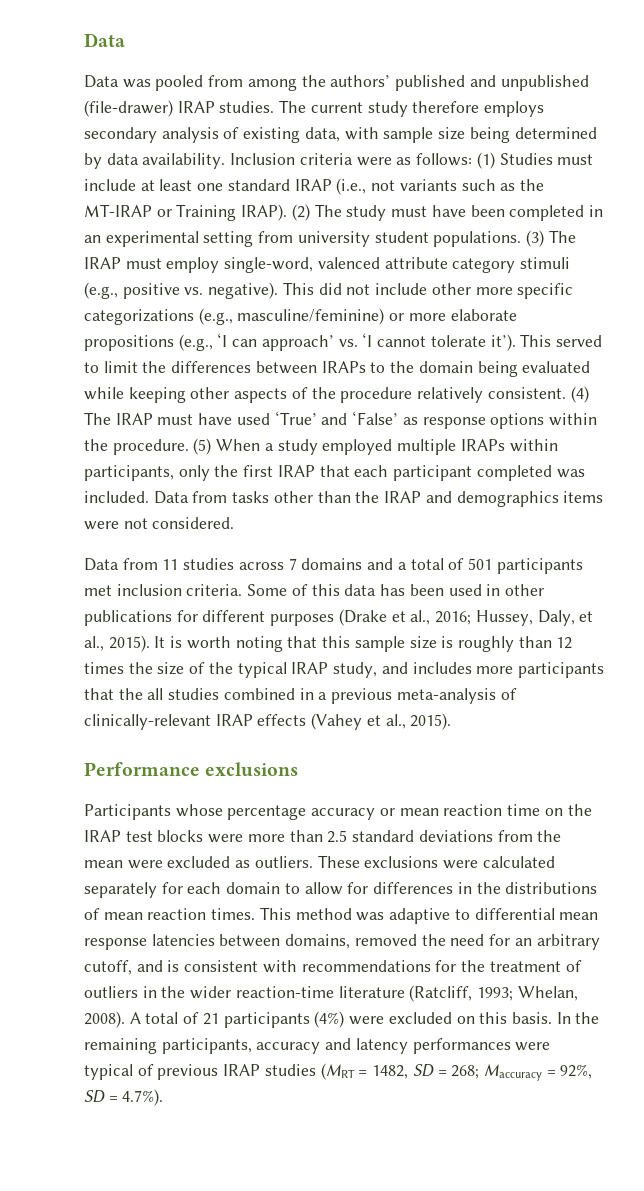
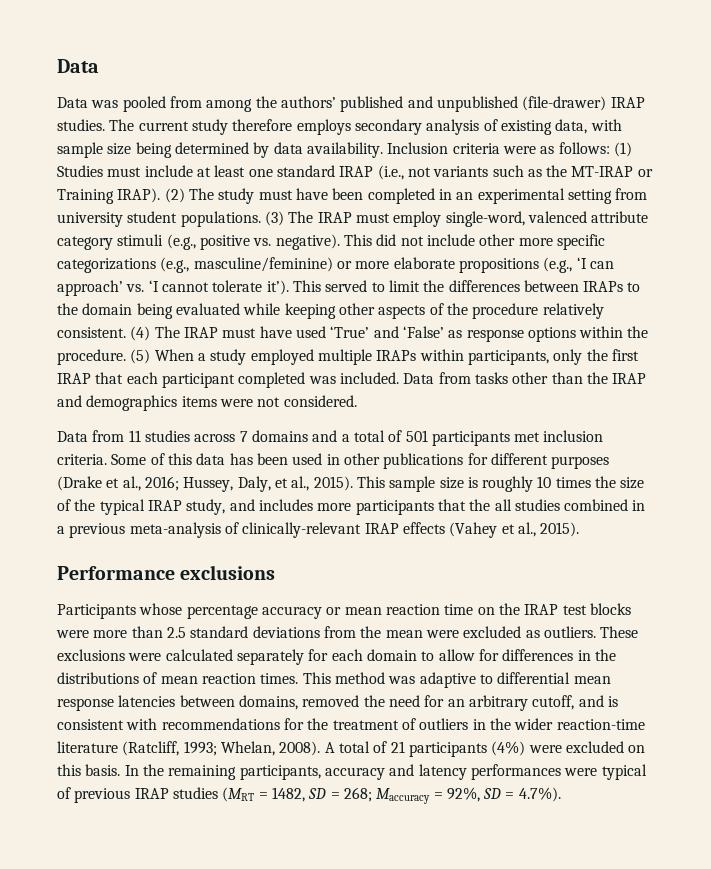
[154,636,351,652] It is worth noting that this -> [356,476,385,488] This
[518,636,573,649] than 12 -> [537,476,552,488] 10

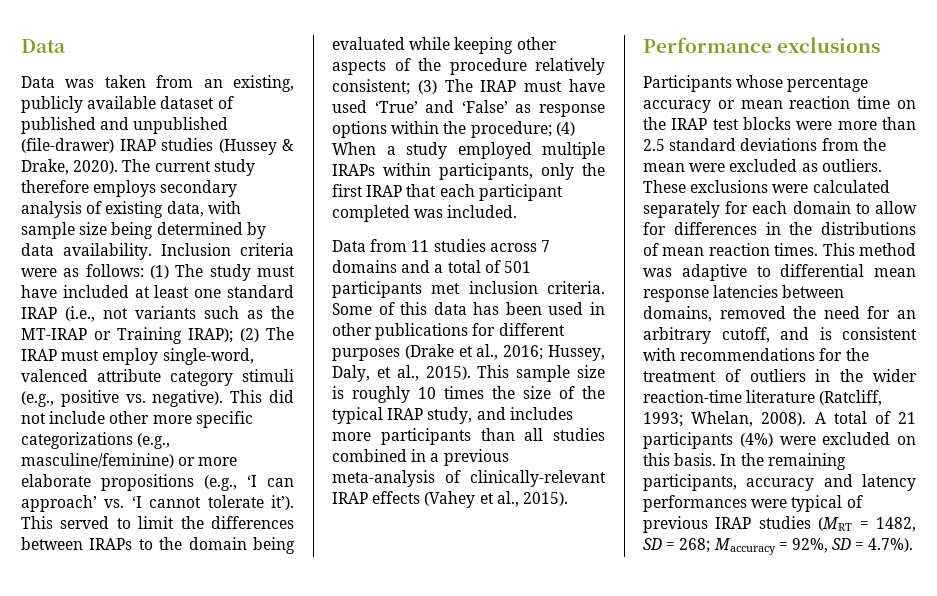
[122,96,336,112] pooled from among the authors’ -> [104,75,294,92] [21,96,234,113] taken from an existing, publicly available dataset of
[57,119,105,131] studies. -> [161,138,294,155] [21,159,119,175] studies (Hussey & Drake, 2020).
[57,165,193,177] Studies must include -> [175,264,295,281] [21,285,129,298] The study must have included
[117,188,161,203] IRAP). -> [188,328,233,343] IRAP);
[218,188,648,204] [57,211,314,227] study must have been completed in an experimental setting from university student populations. (3) The -> (294, 333) none
[57,326,151,341] consistent. (4) -> [332,79,437,95] consistent; (3)
[57,349,151,365] procedure. (5) -> [470,121,575,138] procedure; (4)
[403,372,647,384] [57,395,357,411] Data from tasks other than the IRAP and demographics items were not considered. -> (518, 211) none
[437,499,491,511] that the -> [480,428,515,441] than

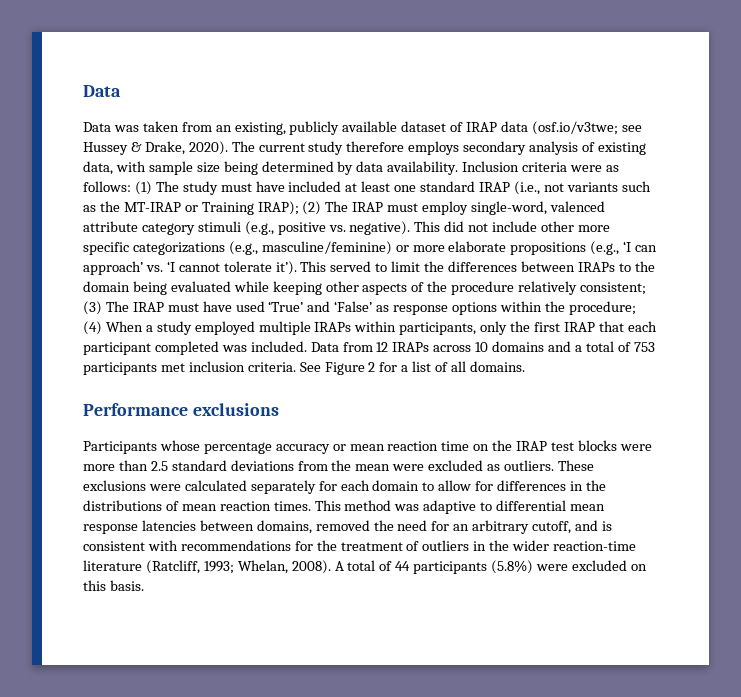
[21,117,229,134] [21,138,277,155] published and unpublished (file-drawer) IRAP studies (Hussey -> [466,121,642,135] [83,142,128,155] IRAP data (osf.io/v3twe; see Hussey
(518, 211) // -> (307, 346) none
[411,239,550,252] 11 studies across 7 -> [376,342,489,352] 12 IRAPs across 10
[503,261,531,273] 501 -> [633,342,655,352] 753
[332,302,605,315] [332,323,565,340] [332,344,605,361] [332,365,605,382] [332,386,605,403] [332,407,573,424] [332,428,605,445] [332,449,509,466] [332,470,606,487] [332,491,568,508] Some of this data has been used in other publications for different purposes (Drake et al., 2016; Hussey, Daly, et al., 2015). This sample size is roughly 10 times the size of the typical IRAP study, and includes more participants than all studies combined in a previous meta-analysis of clinically-relevant IRAP effects (Vahey et al., 2015). -> [299,361,525,375] See Figure 2 for a list of all domains.
[898,412,916,424] [643,432,773,449] 21 participants (4%) -> [395,560,534,574] 44 participants (5.8%)
[720,453,846,470] [643,474,916,491] [643,495,863,512] [643,516,916,533] [643,538,914,555] In the remaining participants, accuracy and latency performances were typical of previous IRAP studies (MRT = 1482, SD = 268; Maccuracy = 92%, SD = 4.7%). -> (144, 585) none

